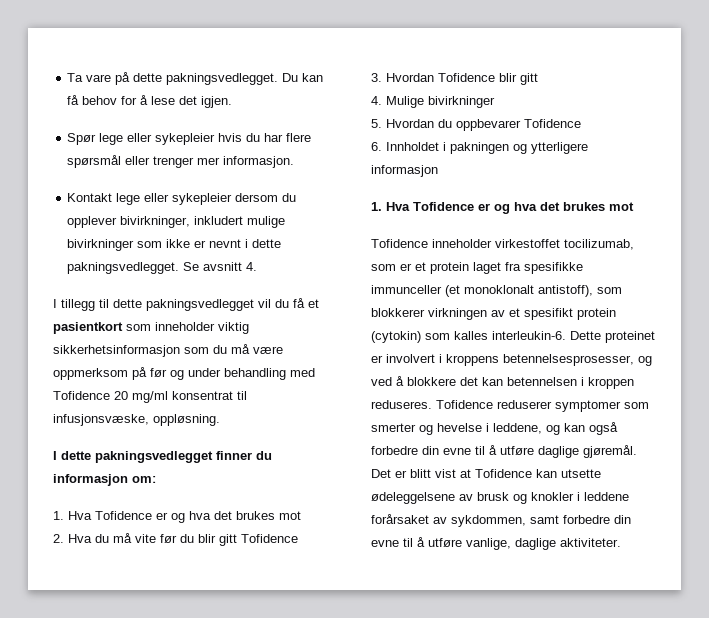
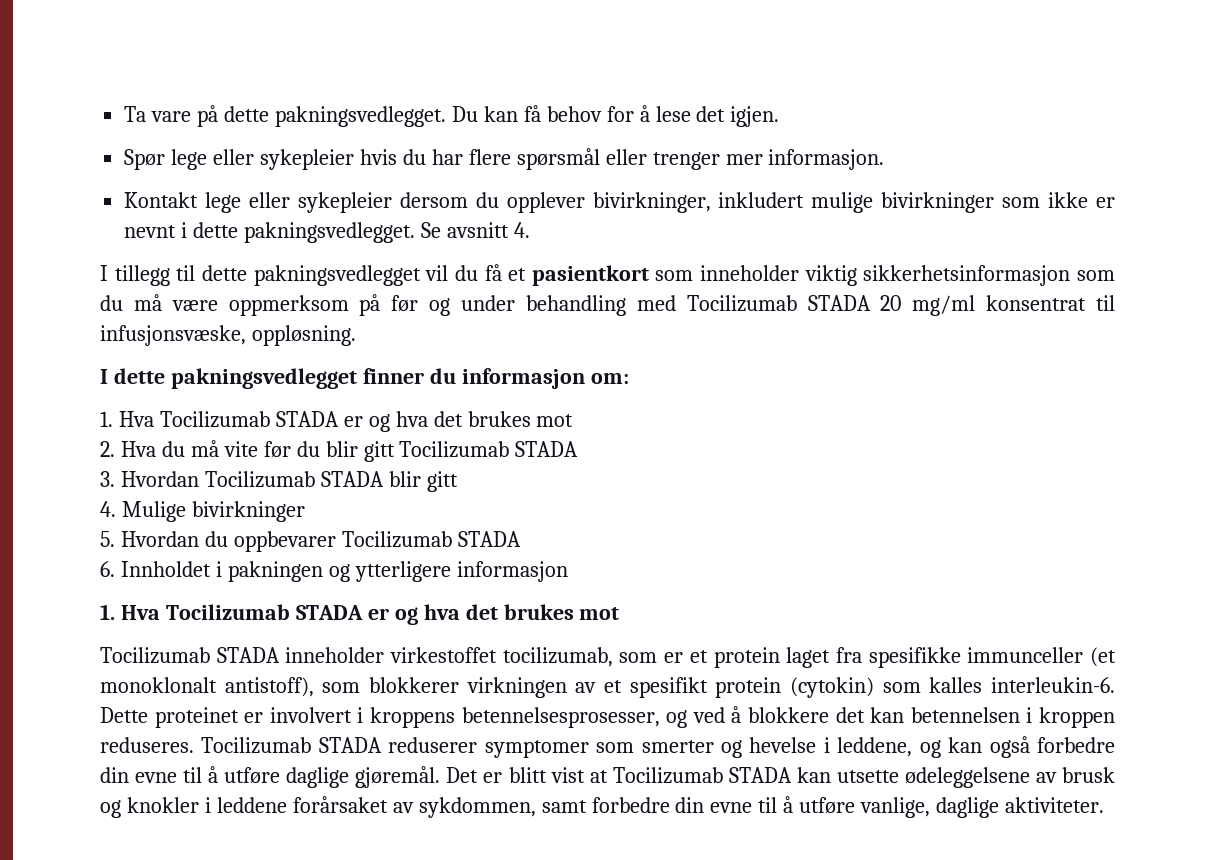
[53,391,110,400] Tofidence -> [686,295,871,312] Tocilizumab STADA
[95,511,152,520] Tofidence -> [159,411,339,428] Tocilizumab STADA
[241,534,298,543] Tofidence -> [399,441,579,458] Tocilizumab STADA
[438,73,495,82] Tofidence -> [204,471,384,488] Tocilizumab STADA
[524,119,581,128] Tofidence -> [341,531,521,548] Tocilizumab STADA
[413,202,634,214] [371,239,428,248] Tofidence er og hva det brukes mot // Tofidence -> [165,604,620,625] [100,647,280,664] Tocilizumab STADA er og hva det brukes mot // Tocilizumab STADA
[436,400,493,409] Tofidence -> [201,737,382,754] Tocilizumab STADA
[475,469,532,478] Tofidence -> [612,767,792,784] Tocilizumab STADA

